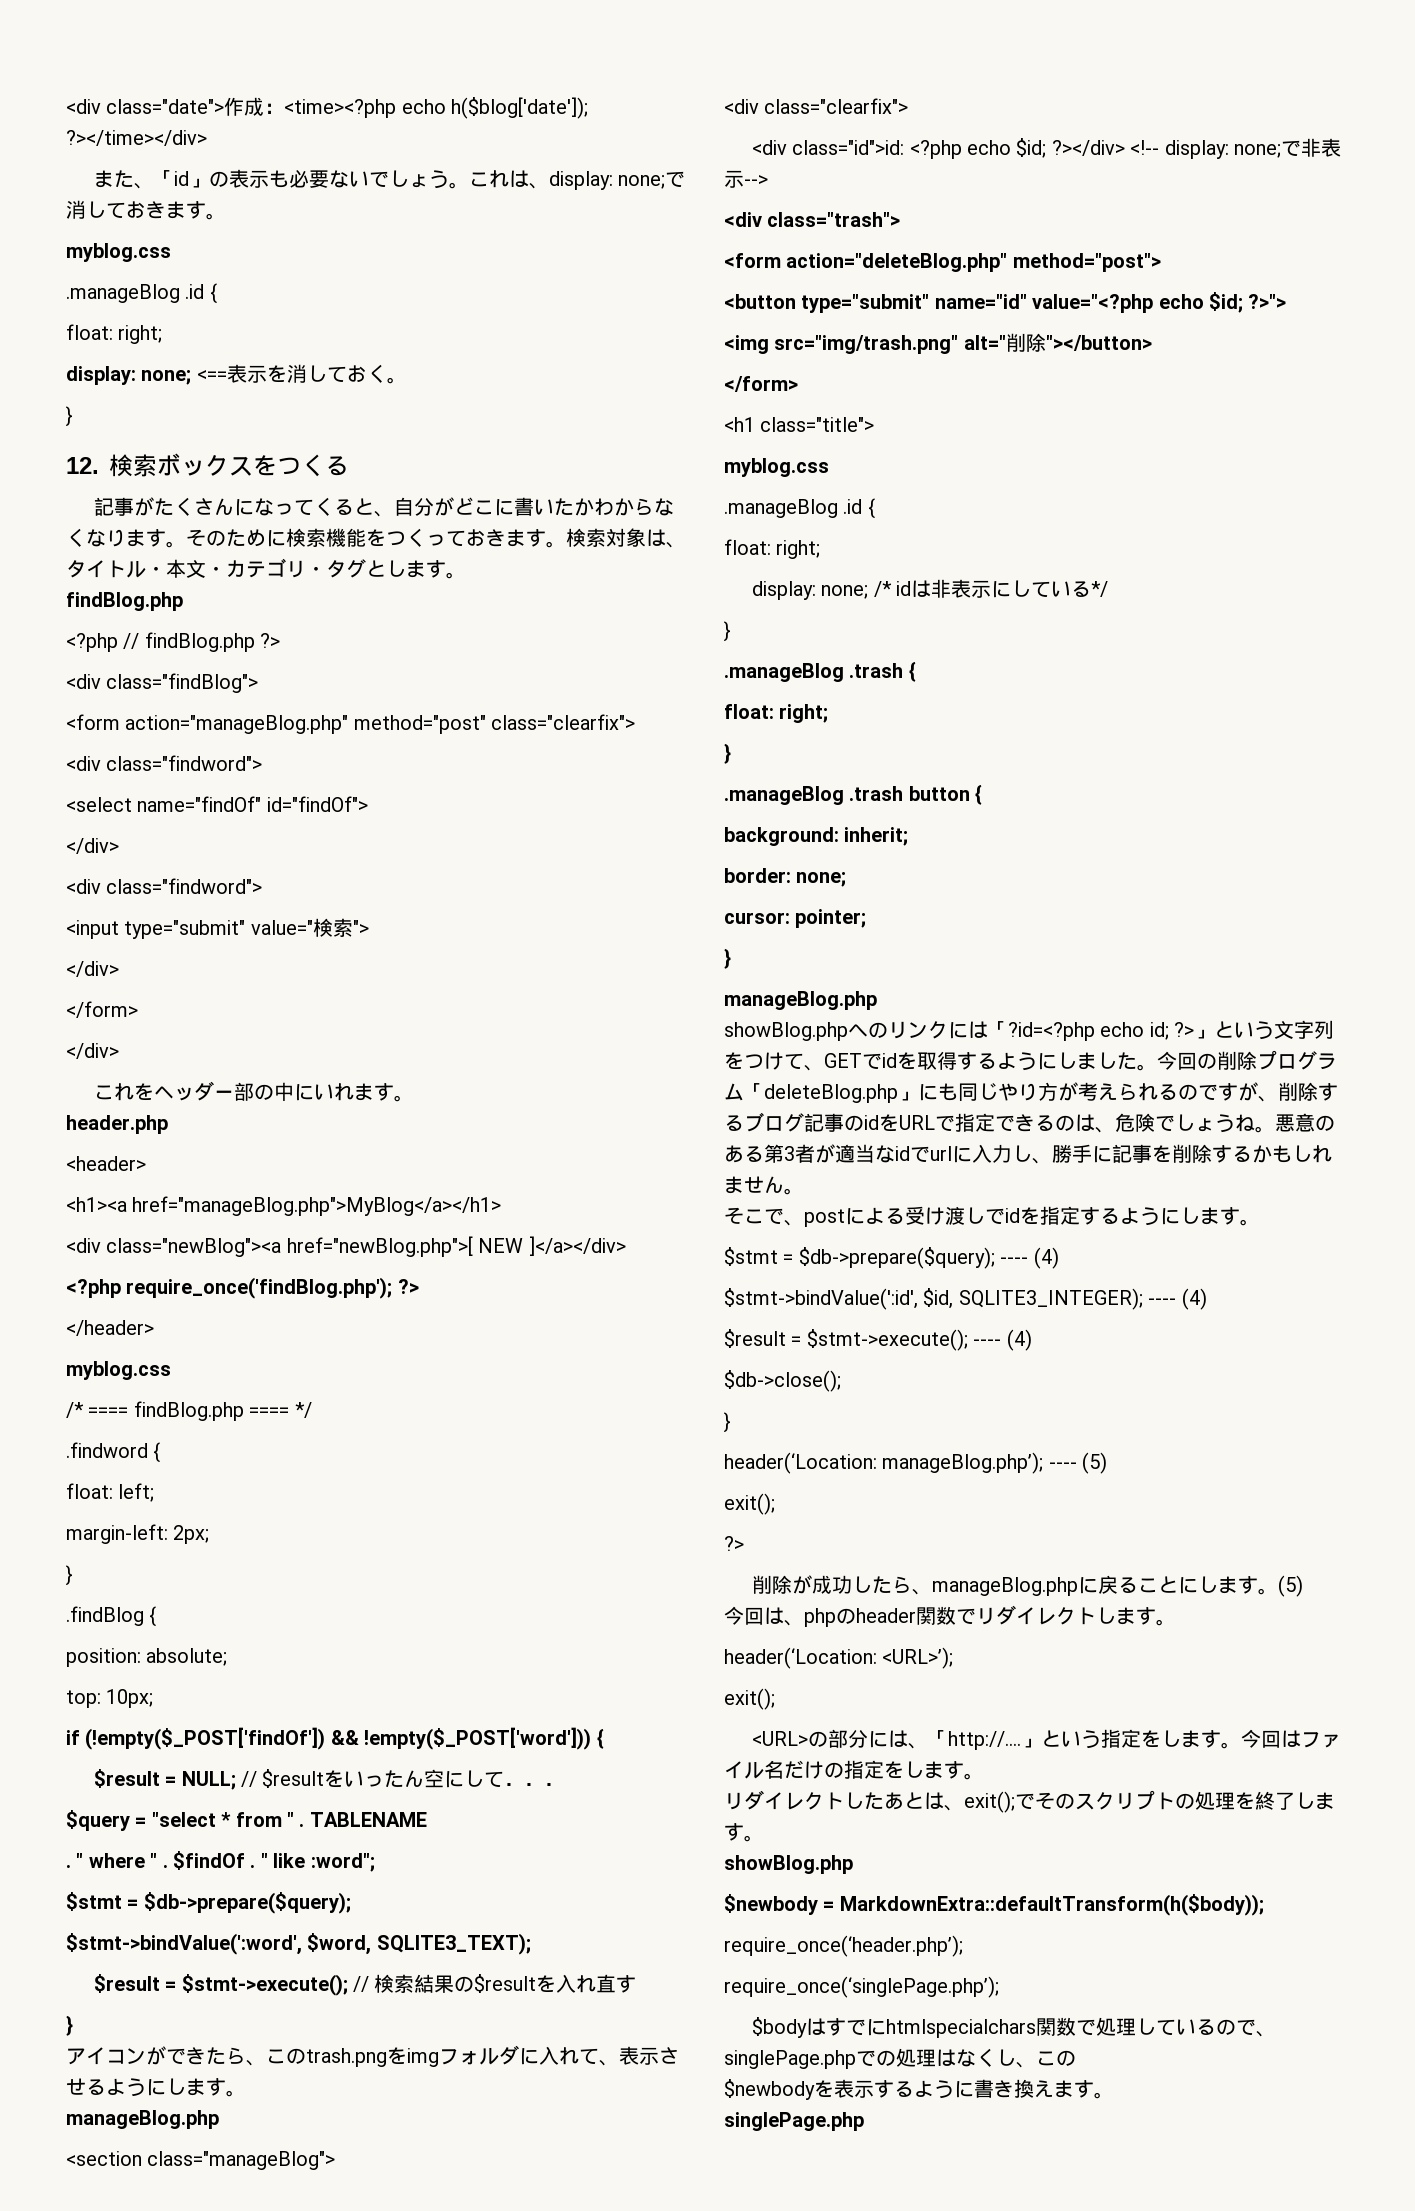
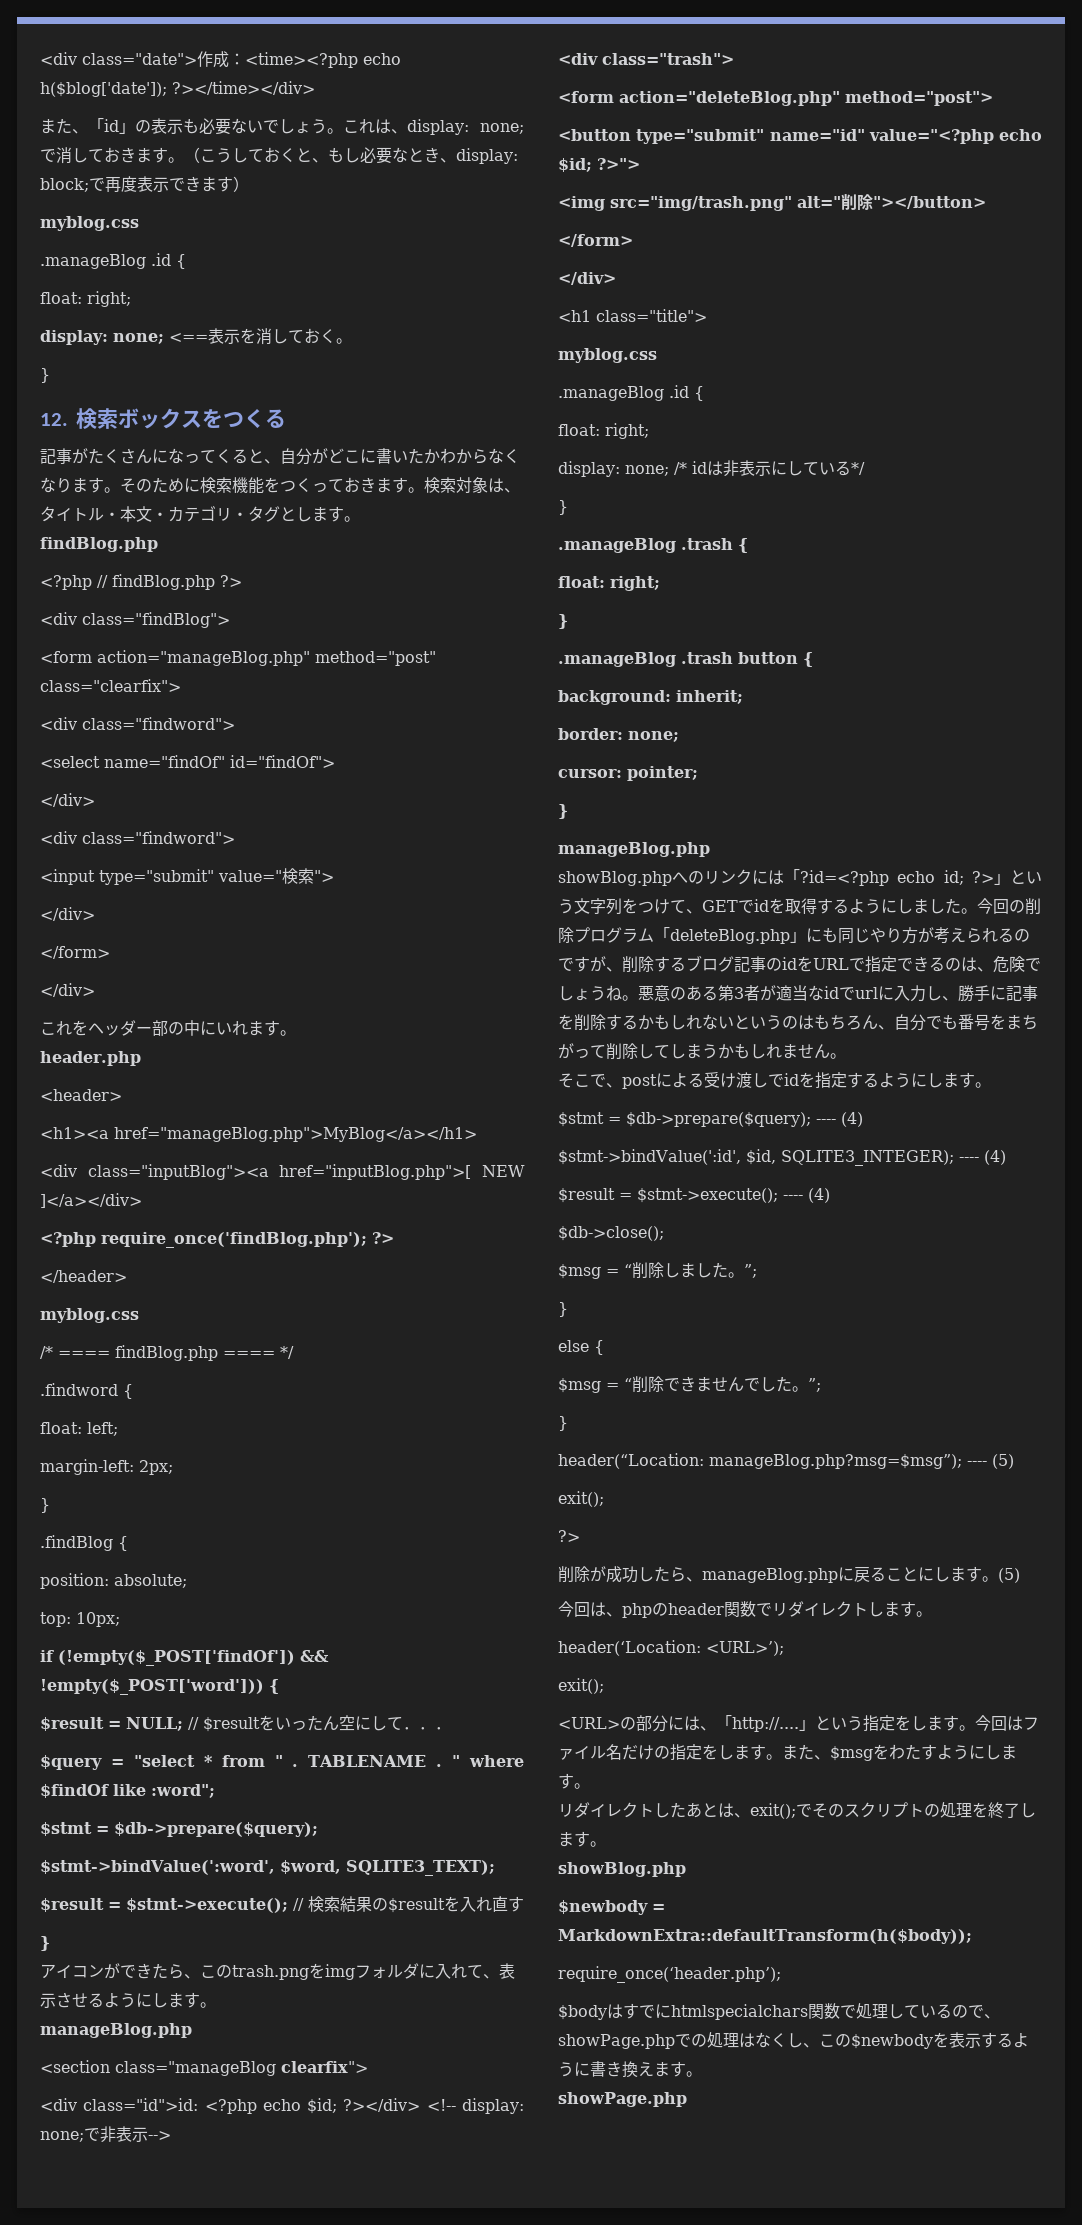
(226, 216) none -> [184,147,518,164] [40,176,249,193] （こうしておくと、もし必要なとき、display: block;で再度表示できます）
[106,1236,473,1257] class="newBlog"><a href="newBlog.php">[ -> [87,1164,472,1180] class="inputBlog"><a href="inputBlog.php">[
(427, 1819) // -> (427, 1761) none
[150,1851,268,1870] " . $findOf . " -> [40,1784,109,1798] $findOf
[147,2151,336,2170] [724,98,909,114] class="manageBlog"> // <div class="clearfix"> -> [115,2061,368,2076] class="manageBlog clearfix">
(798, 384) none -> [558,272,616,285] // </div>
(1332, 1154) none -> [702,1014,1038,1031] [558,1043,782,1059] ないというのはもちろん、自分でも番号をまちがって削除してしまうかもしれ
[723,1412,731,1433] [724,1452,1044,1474] } // header(‘Location: manageBlog.php’); -> [558,1262,757,1279] [558,1302,568,1317] [558,1340,604,1355] [558,1376,821,1393] [558,1416,568,1431] [558,1453,962,1469] $msg = “削除しました。”; // } // else { // $msg = “削除できませんでした。”; // } // header(“Location: manageBlog.php?msg=$msg”);
(984, 1776) none -> [782,1744,1017,1761] [558,1773,590,1789] また、$msgをわたすようにします。
[724,1976,999,1998] // require_once(‘singlePage.php’); -> (781, 1974) none
[724,2050,856,2069] singlePage.php -> [558,2034,675,2049] showPage.php
(1076, 2058) // -> (851, 2040) none
[724,2112,864,2131] singlePage.php -> [558,2092,687,2107] showPage.php

